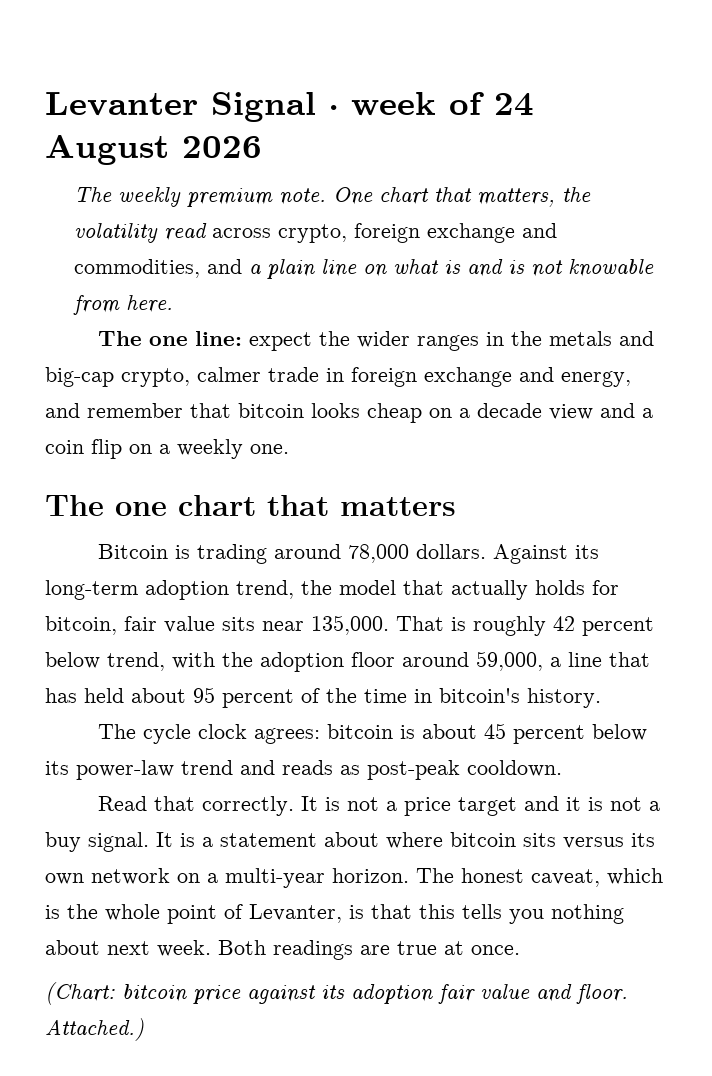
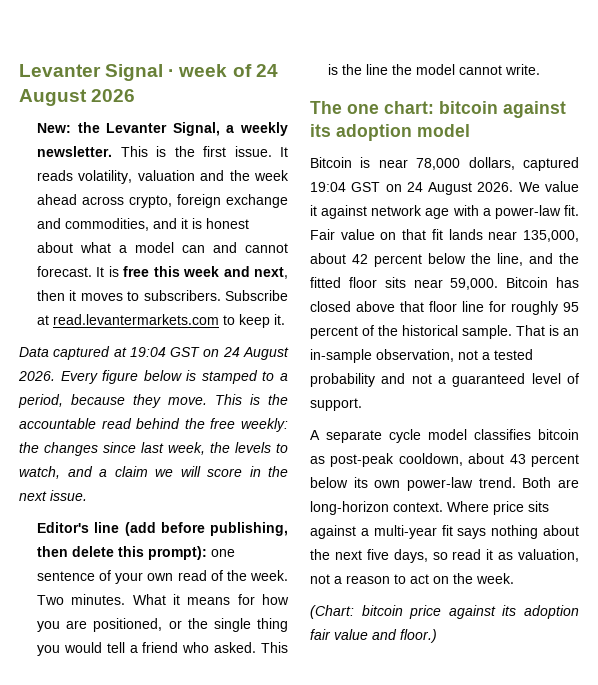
[74,187,592,207] [74,223,208,243] The weekly premium note. One chart that matters, the volatility read -> [37,122,288,136] [37,146,288,157] [37,170,289,184] [37,194,78,205] New: the Levanter Signal, a weekly newsletter. This is the first issue. It reads volatility, valuation and the week ahead
[249,259,655,279] [73,295,174,315] [98,331,655,351] [45,367,631,387] [45,403,653,423] [45,439,289,459] [45,495,456,516] [98,544,600,564] [45,580,619,600] [45,615,654,636] [45,651,650,672] [45,687,601,708] [98,723,648,744] [45,760,562,780] [98,796,661,816] [45,832,655,852] [45,868,663,888] [45,904,624,924] [45,940,520,960] a plain line on what is and is not knowable from here. // The one line: expect the wider ranges in the metals and big-cap crypto, calmer trade in foreign exchange and energy, and remember that bitcoin looks cheap on a decade view and a coin flip on a weekly one. // The one chart that matters // Bitcoin is trading around 78,000 dollars. Against its long-term adoption trend, the model that actually holds for bitcoin, fair value sits near 135,000. That is roughly 42 percent below trend, with the adoption floor around 59,000, a line that has held about 95 percent of the time in bitcoin's history. // The cycle clock agrees: bitcoin is about 45 percent below its power-law trend and reads as post-peak cooldown. // Read that correctly. It is not a price target and it is not a buy signal. It is a statement about where bitcoin sits versus its own network on a multi-year horizon. The honest caveat, which is the whole point of Levanter, is that this tells you nothing about next week. Both readings are true at once. -> [181,218,250,229] [37,242,288,253] [37,266,288,279] [37,290,288,301] [37,314,286,328] [19,346,289,360] [18,370,289,384] [18,394,288,408] [19,418,288,432] [19,442,288,456] [19,466,288,479] [19,490,87,501] [37,522,288,536] [37,546,236,560] [37,570,288,584] [37,594,290,605] [37,618,288,632] [37,642,288,656] [328,64,541,75] [310,101,566,118] [310,124,470,141] [310,157,579,171] [310,181,579,195] [310,205,579,219] [310,229,579,242] [310,253,579,267] [310,277,579,290] [310,301,579,315] [310,325,579,339] [310,349,533,363] [310,373,579,387] [310,398,362,411] [310,429,579,443] [310,453,579,467] [310,477,579,491] [310,501,549,515] [310,525,579,539] [310,549,579,563] [310,573,514,584] it is honest about what a model can and cannot forecast. It is free this week and next, then it moves to subscribers. Subscribe at read.levantermarkets.com to keep it. // Data captured at 19:04 GST on 24 August 2026. Every figure below is stamped to a period, because they move. This is the accountable read behind the free weekly: the changes since last week, the levels to watch, and a claim we will score in the next issue. // Editor's line (add before publishing, then delete this prompt): one sentence of your own read of the week. Two minutes. What it means for how you are positioned, or the single thing you would tell a friend who asked. This is the line the model cannot write. // The one chart: bitcoin against its adoption model // Bitcoin is near 78,000 dollars, captured 19:04 GST on 24 August 2026. We value it against network age with a power-law fit. Fair value on that fit lands near 135,000, about 42 percent below the line, and the fitted floor sits near 59,000. Bitcoin has closed above that floor line for roughly 95 percent of the historical sample. That is an in-sample observation, not a tested probability and not a guaranteed level of support. // A separate cycle model classifies bitcoin as post-peak cooldown, about 43 percent below its own power-law trend. Both are long-horizon context. Where price sits against a multi-year fit says nothing about the next five days, so read it as valuation, not a reason to act on the week.
[576,984,628,1004] [45,1018,144,1041] floor. Attached.) -> [400,629,437,643] floor.)

